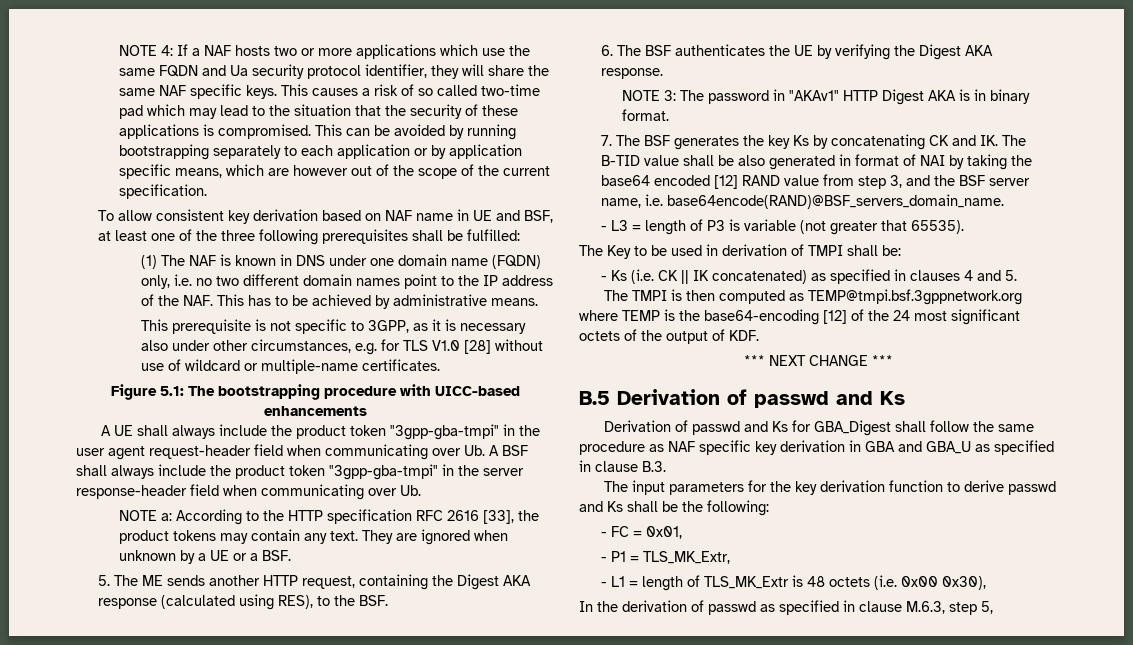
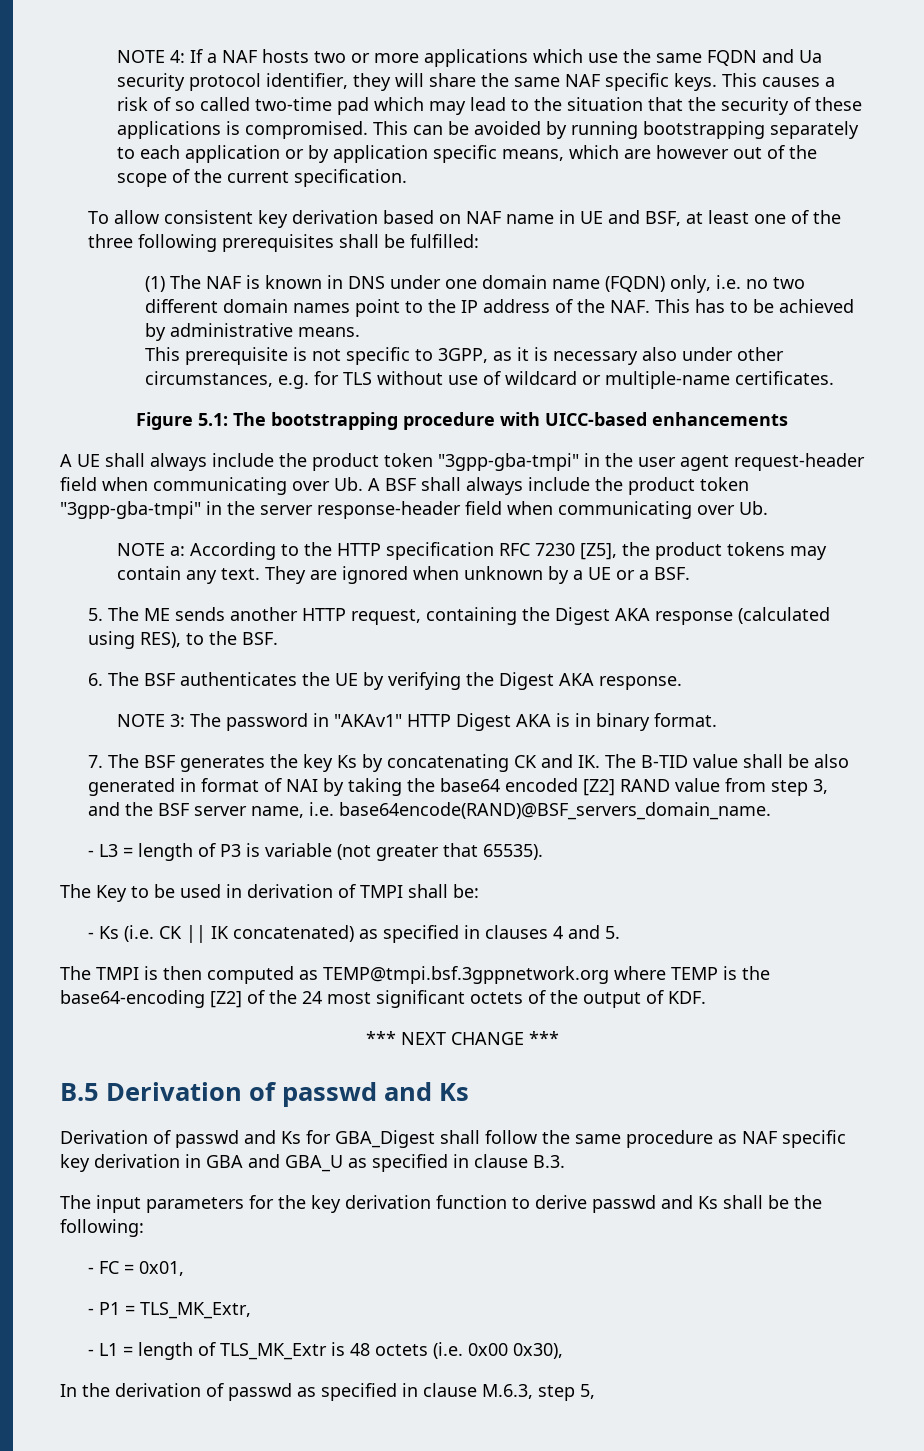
[431,340,491,354] V1.0 [28] -> (372, 378) none
[447,510,515,524] 2616 [33], -> [534,543,617,560] 7230 [Z5],
[713,175,738,189] [12] -> [583,779,616,796] [Z2]
[823,310,847,324] [12] -> [210,991,242,1008] [Z2]

